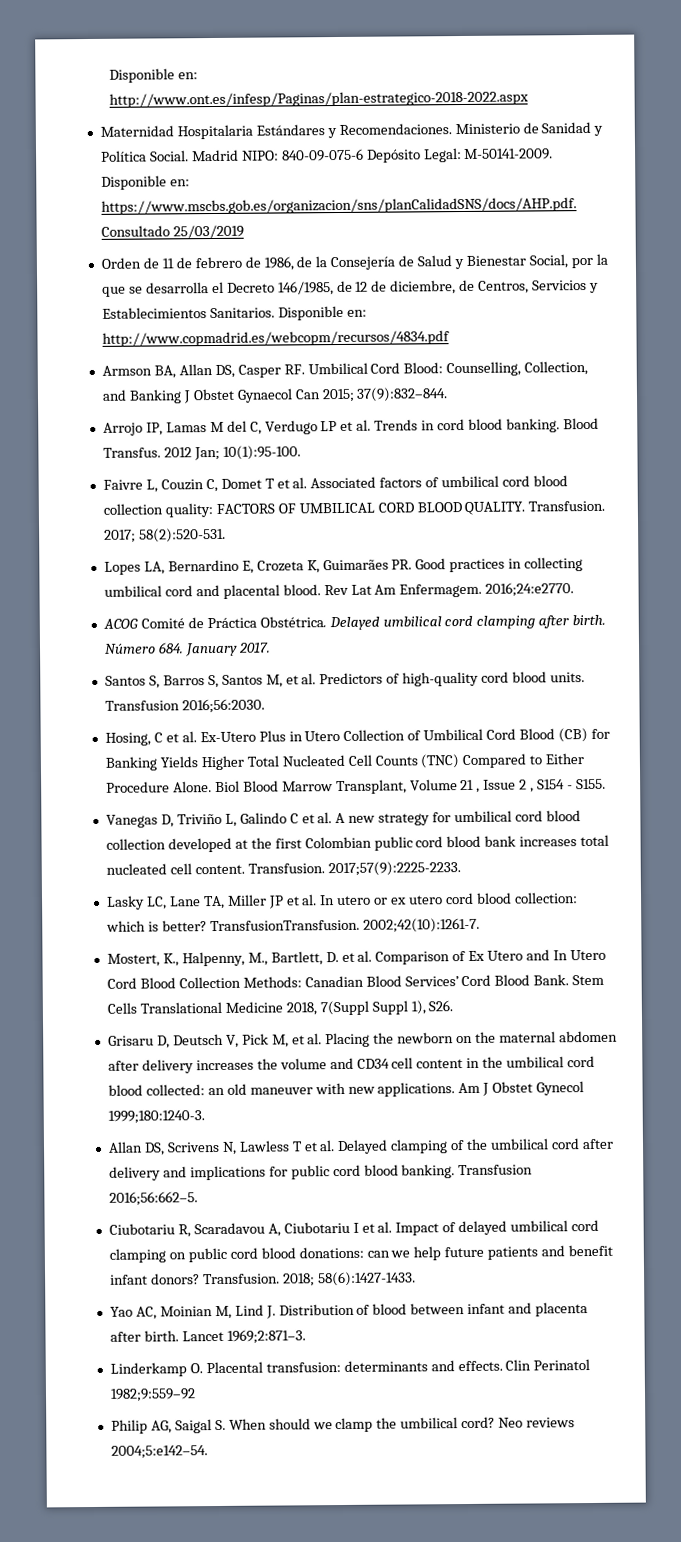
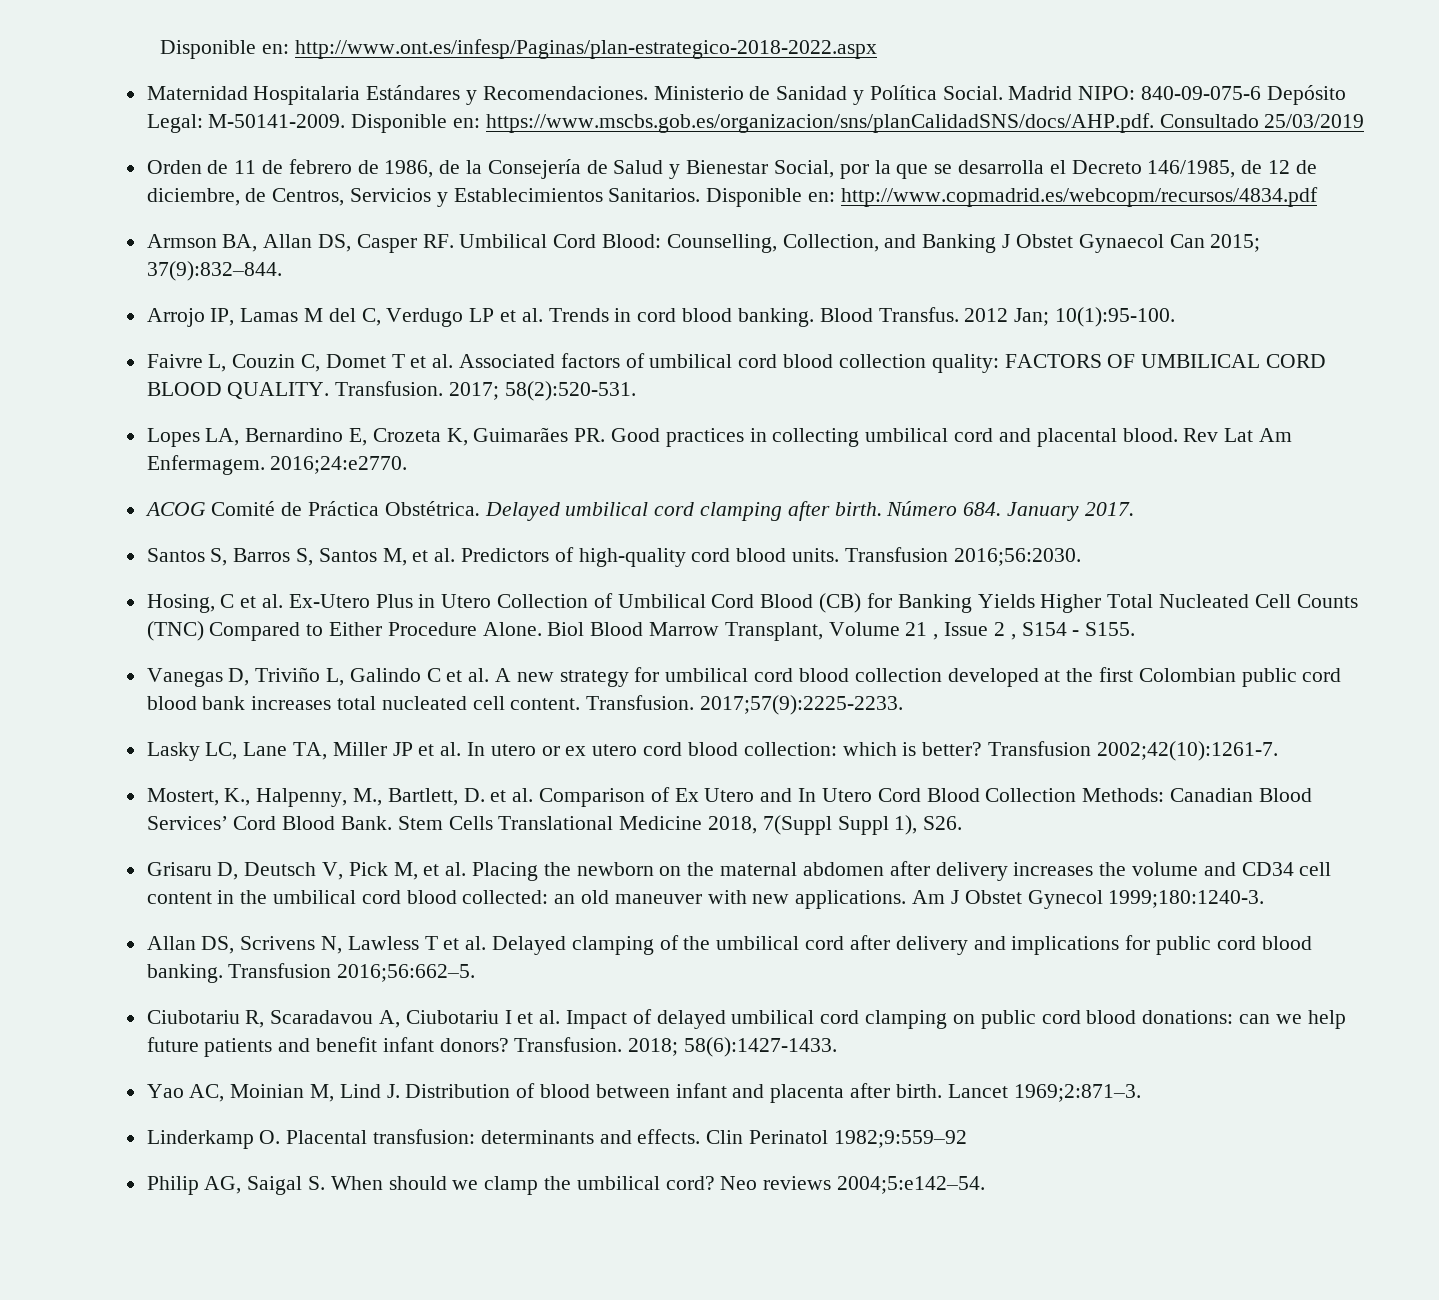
[209,919,360,932] TransfusionTransfusion. -> [987,741,1091,756] Transfusion

